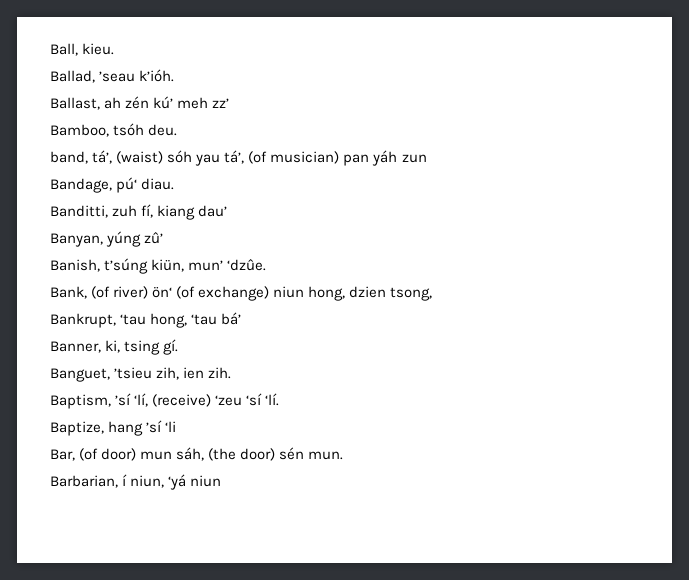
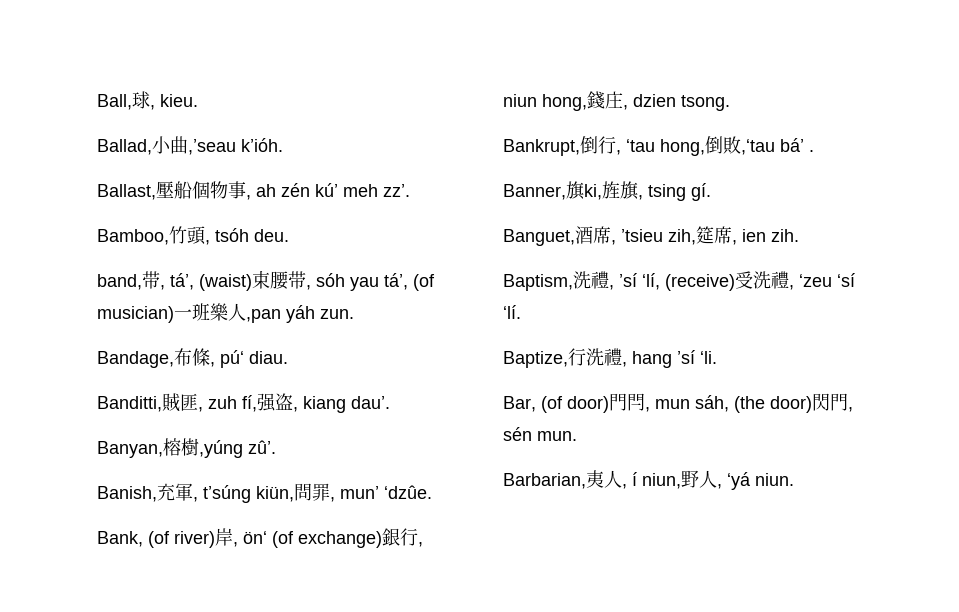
(78, 49) none -> [132,91,155,110] 球,
[99,71,136,82] ’seau -> [152,136,236,155] 小曲,’seau
(100, 103) none -> [156,181,251,200] 壓船個物事,
[212,98,230,108] zz’ -> [383,184,410,197] zz’.
(109, 130) none -> [169,226,210,245] 竹頭,
(88, 157) none -> [142,271,165,290] 带,
(164, 157) none -> [252,271,311,290] 束腰带,
[343,150,427,166] pan yáh zun -> [174,303,354,323] 一班樂人,pan yáh zun.
(112, 185) none -> [174,348,215,367] 布條,
[112,204,228,220] [50,231,164,247] [50,258,185,274] zuh fí, kiang dau’ // Banyan, yúng zû’ // Banish, t’súng kiün, -> [162,393,390,413] [97,438,276,458] [97,483,335,503] 賊匪, zuh fí,强盗, kiang dau’. // Banyan,榕樹,yúng zû’. // Banish,充軍, t’súng kiün,問罪,
(149, 292) none -> [215,528,238,547] 岸,
[273,286,433,301] [50,313,218,328] niun hong, dzien tsong, // Bankrupt, ‘tau hong, ‘tau -> [382,528,423,547] [503,91,730,111] [503,136,775,156] 銀行, niun hong,錢庄, dzien tsong. // Bankrupt,倒行, ‘tau hong,倒敗,‘tau
(242, 318) none -> [809,150,814,152] .
[105,340,121,353] ki, -> [566,181,643,200] 旗ki,旌旗,
[114,367,180,380] ’tsieu zih, -> [575,226,737,245] 酒席, ’tsieu zih,筵席,
(111, 401) none -> [573,271,614,290] 洗禮,
(212, 400) none -> [735,271,794,290] 受洗禮,
(104, 428) none -> [568,348,627,367] 行洗禮,
[165,421,177,432] ‘li -> [700,351,717,364] ‘li.
(137, 454) none -> [609,393,650,412] 門閂,
(276, 454) none -> [812,393,853,412] 閃門,
[122,474,222,490] í niun, ‘yá niun -> [586,470,794,490] 夷人, í niun,野人, ‘yá niun.

